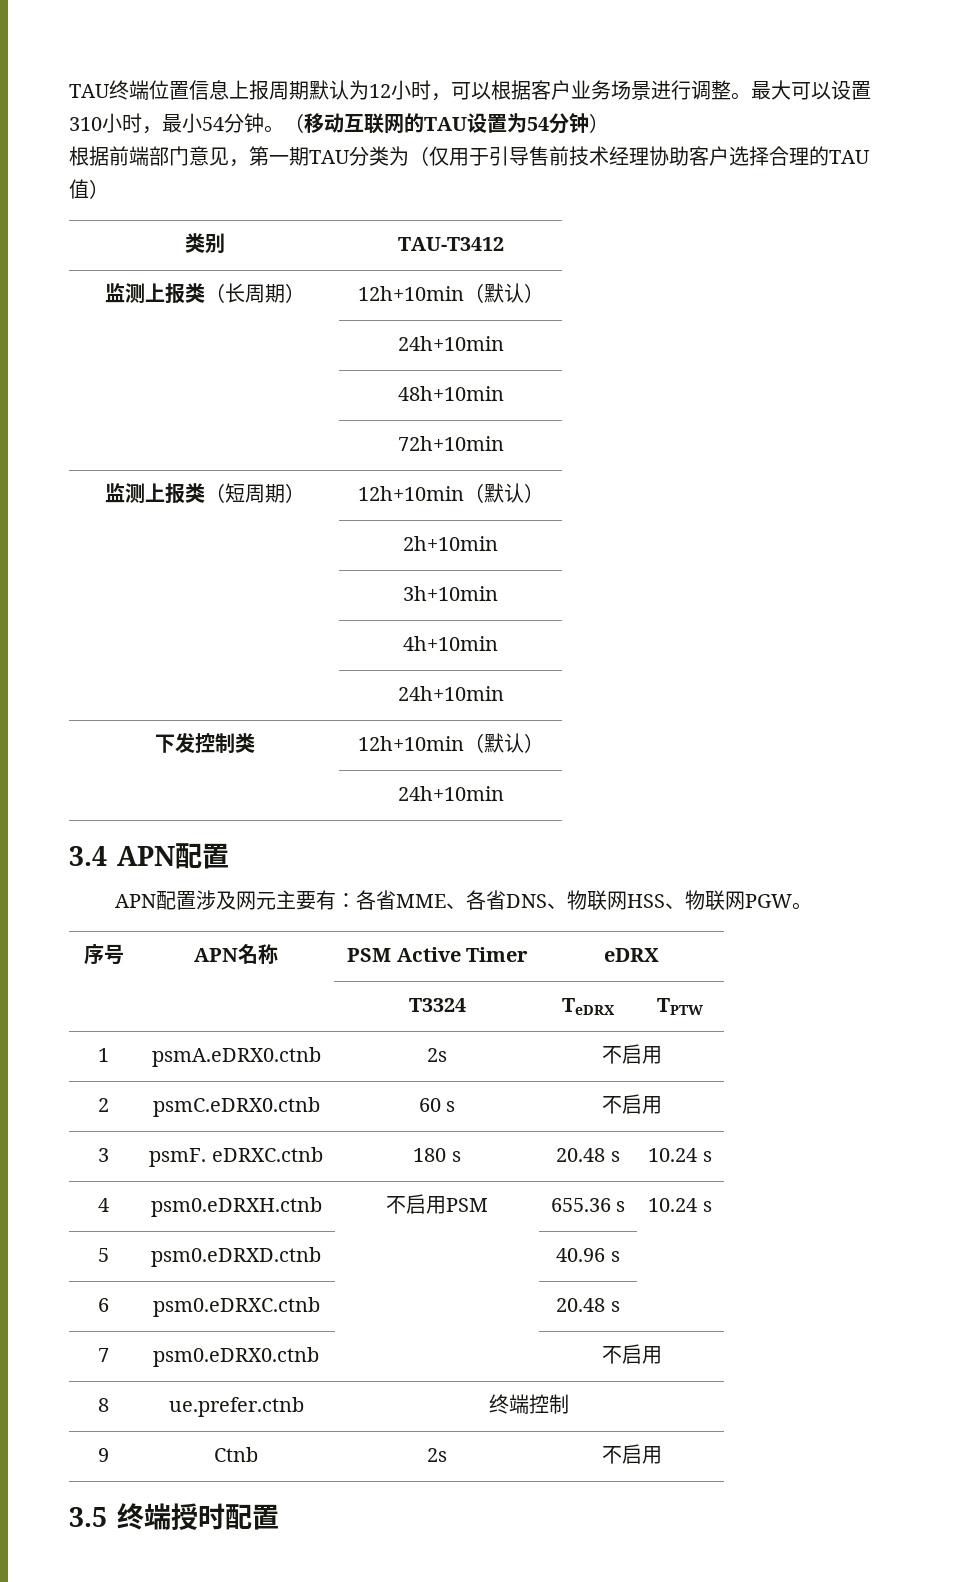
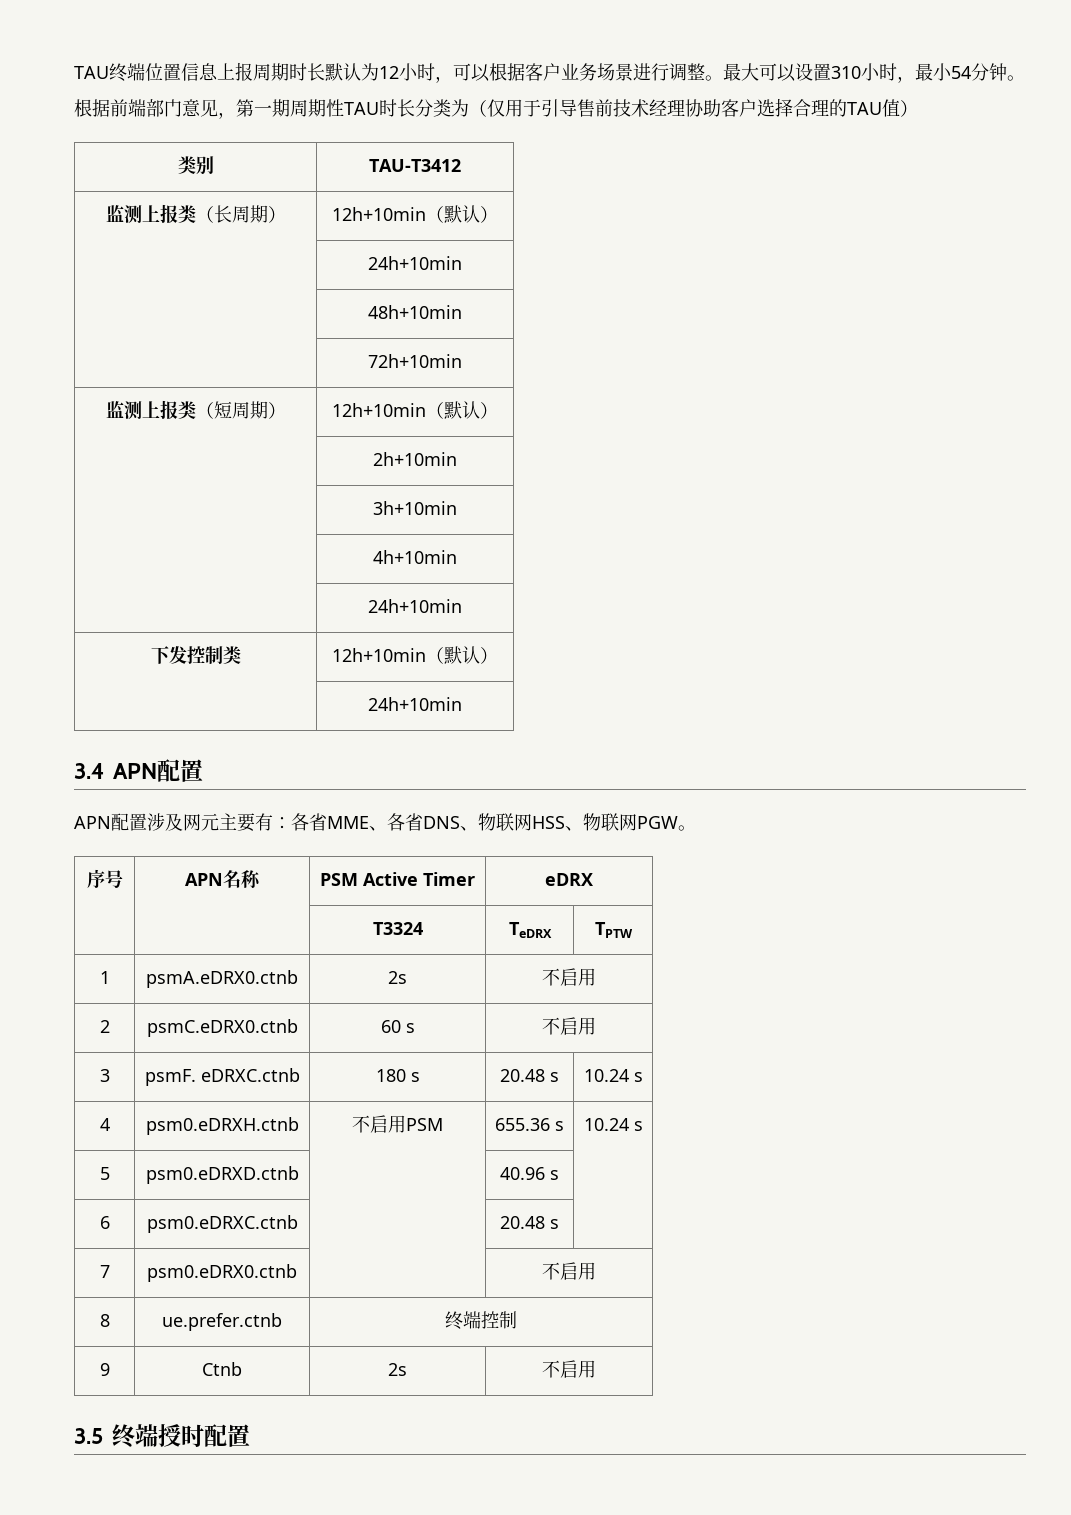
(309, 90) none -> [289,63,325,81] 时长
[284,113,609,134] （移动互联网的TAU设置为54分钟） -> (1025, 78) none
[309,150,350,164] TAU -> [290,99,415,117] 周期性TAU时长

